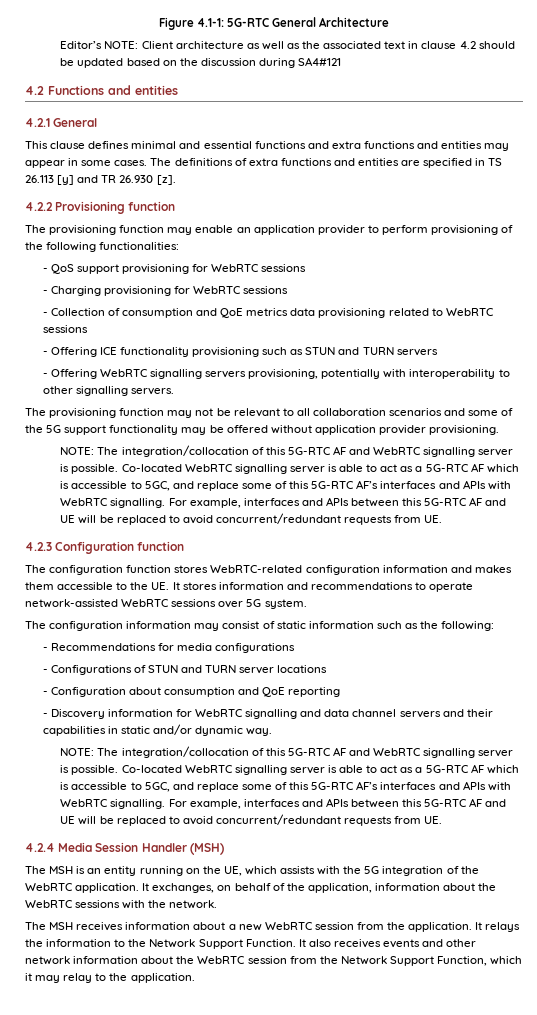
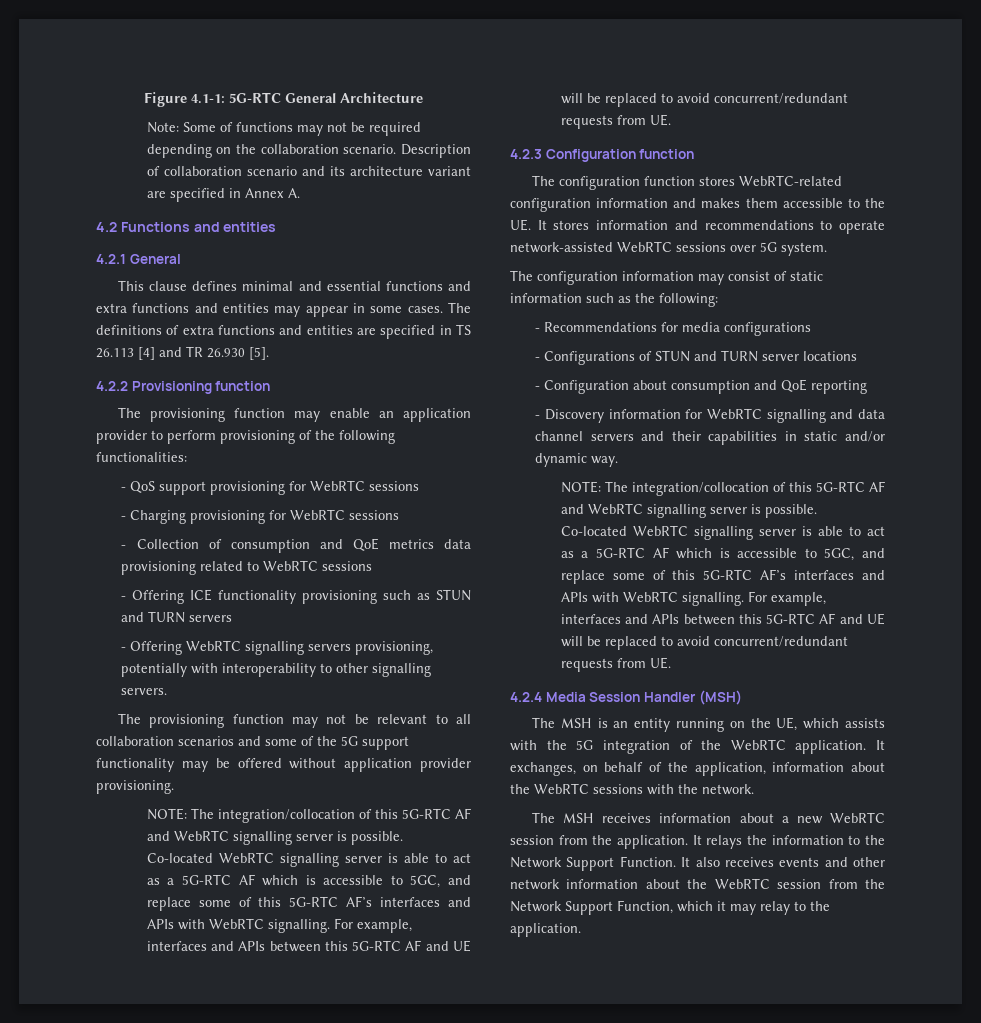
[60,41,515,50] [60,57,342,68] Editor’s NOTE: Client architecture as well as the associated text in clause 4.2 should be updated based on the discussion during SA4#121 -> [146,122,421,136] [146,144,471,158] [146,166,471,176] [146,188,300,202] Note: Some of functions may not be required depending on the collaboration scenario. Description of collaboration scenario and its architecture variant are specified in Annex A.
[57,175,75,185] [y] -> [138,347,155,360] [4]
[156,175,176,185] [z]. -> [249,347,269,360] [5].

